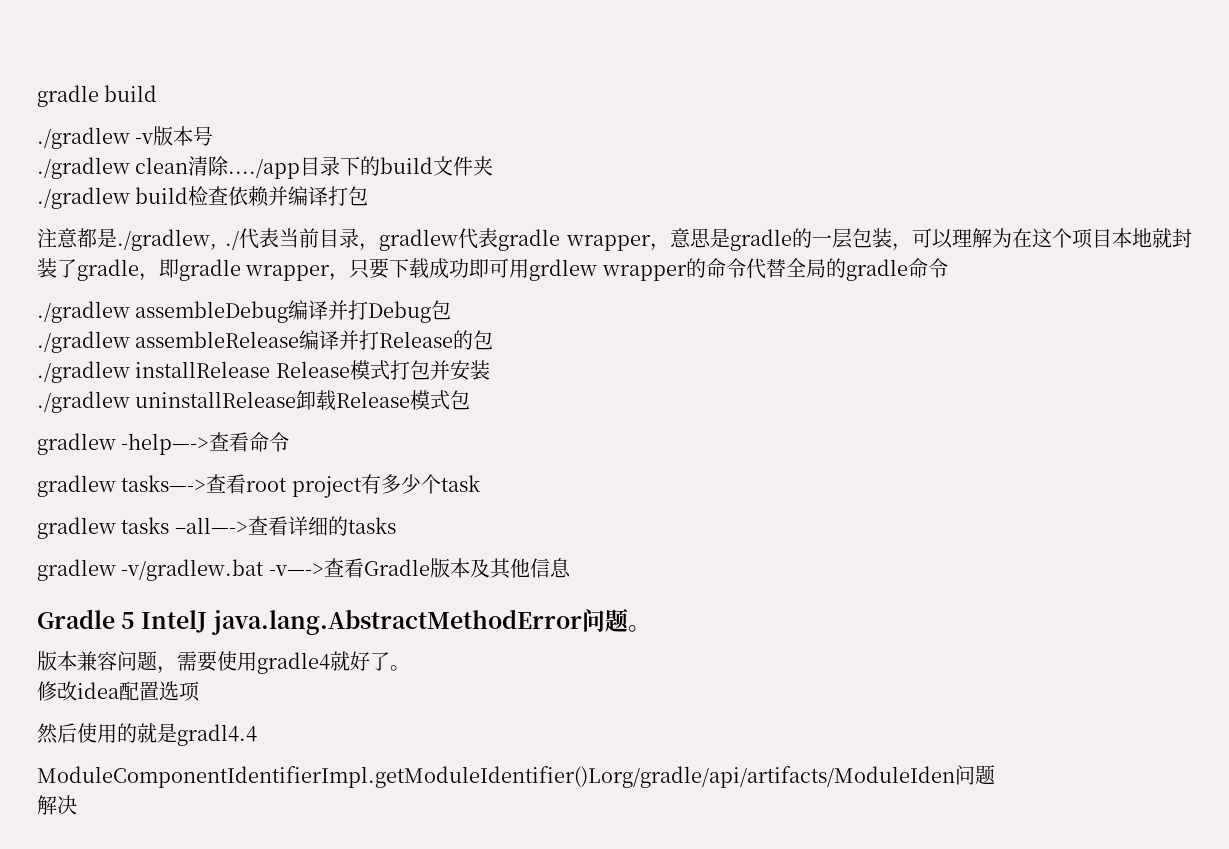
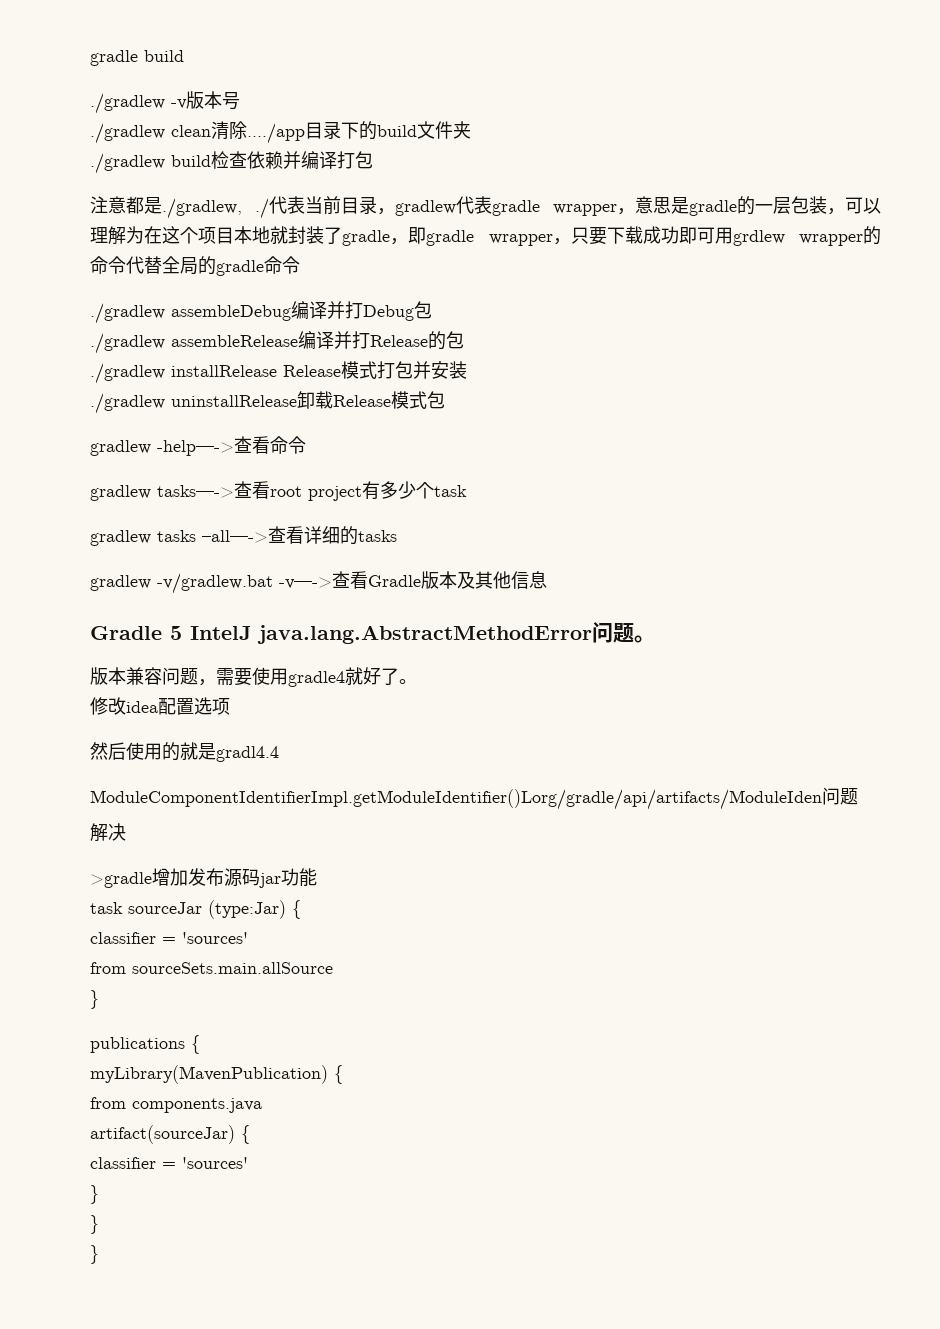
(77, 805) none -> [90,868,317,888] [90,900,301,919] [90,932,248,944] [90,962,333,974] [90,990,99,1009] [90,1035,200,1054] [90,1065,343,1084] [90,1097,262,1113] [90,1125,250,1144] [90,1157,248,1169] [90,1185,99,1204] [90,1215,99,1234] [90,1245,99,1264] // >gradle增加发布源码jar功能 // task sourceJar (type:Jar) { // classifier = 'sources' // from sourceSets.main.allSource // } // publications { // myLibrary(MavenPublication) { // from components.java // artifact(sourceJar) { // classifier = 'sources' // } // } // }

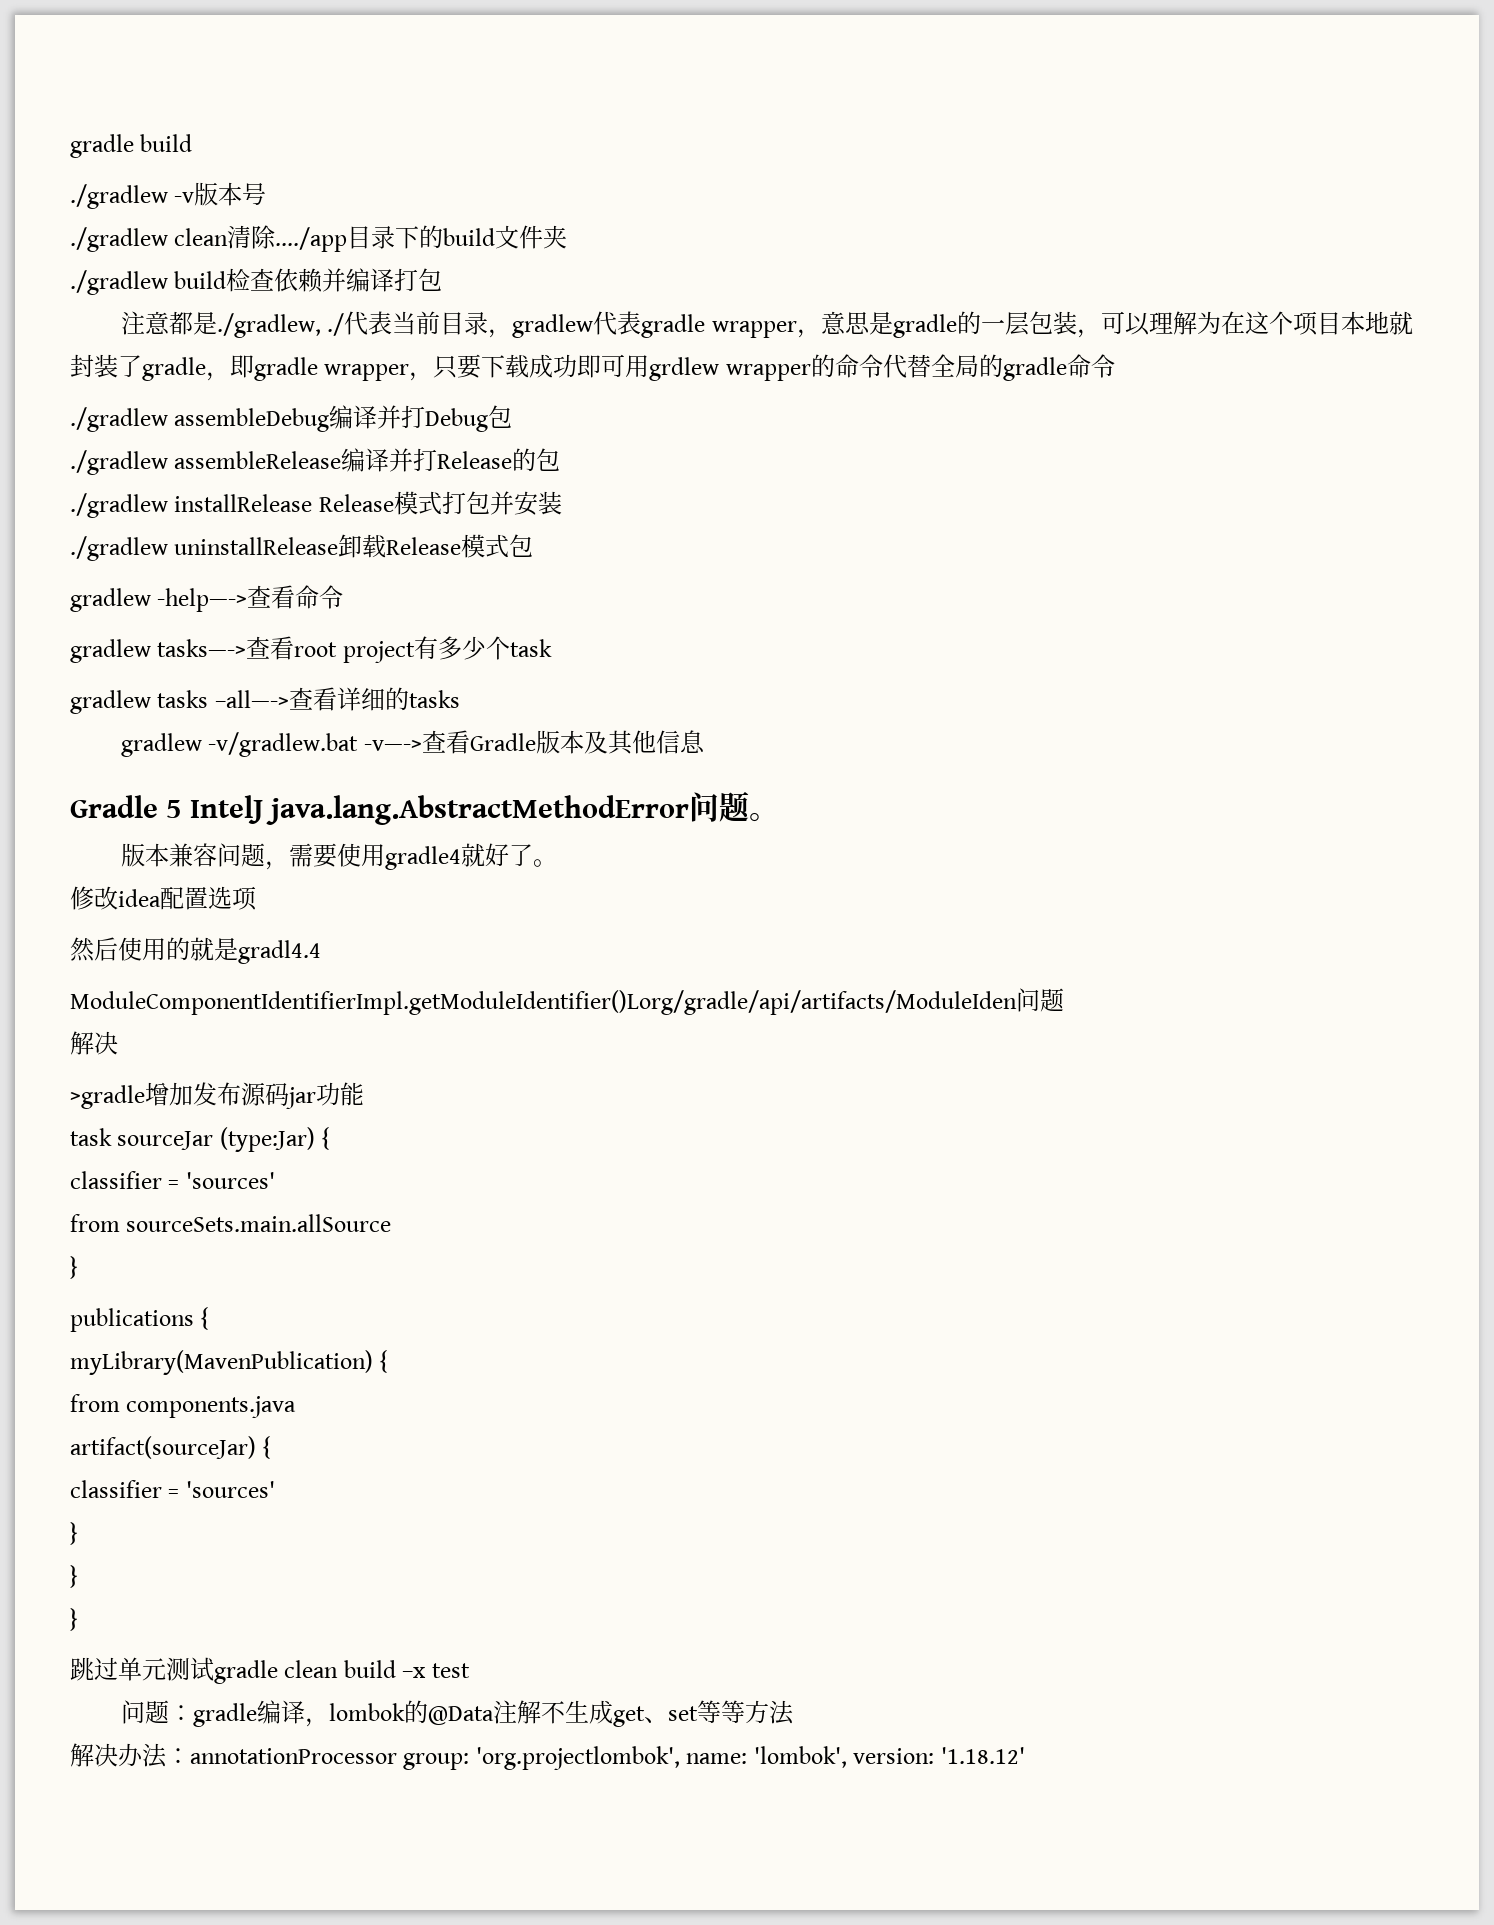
(99, 1254) none -> [70,1657,470,1684] [120,1700,794,1727] [70,1743,1025,1770] // 跳过单元测试gradle clean build –x test // 问题：gradle编译，lombok的@Data注解不生成get、set等等方法 // 解决办法：annotationProcessor group: 'org.projectlombok', name: 'lombok', version: '1.18.12'

